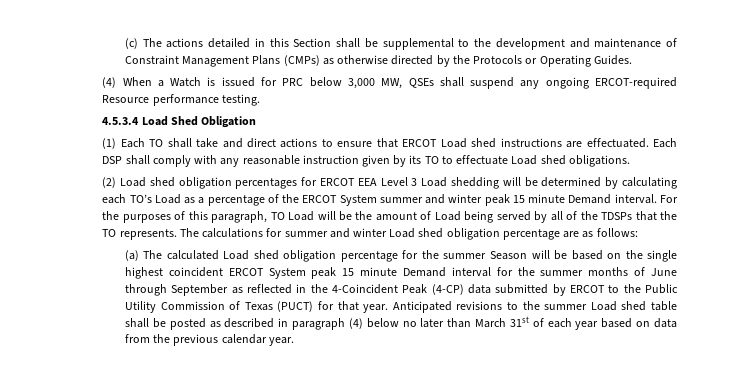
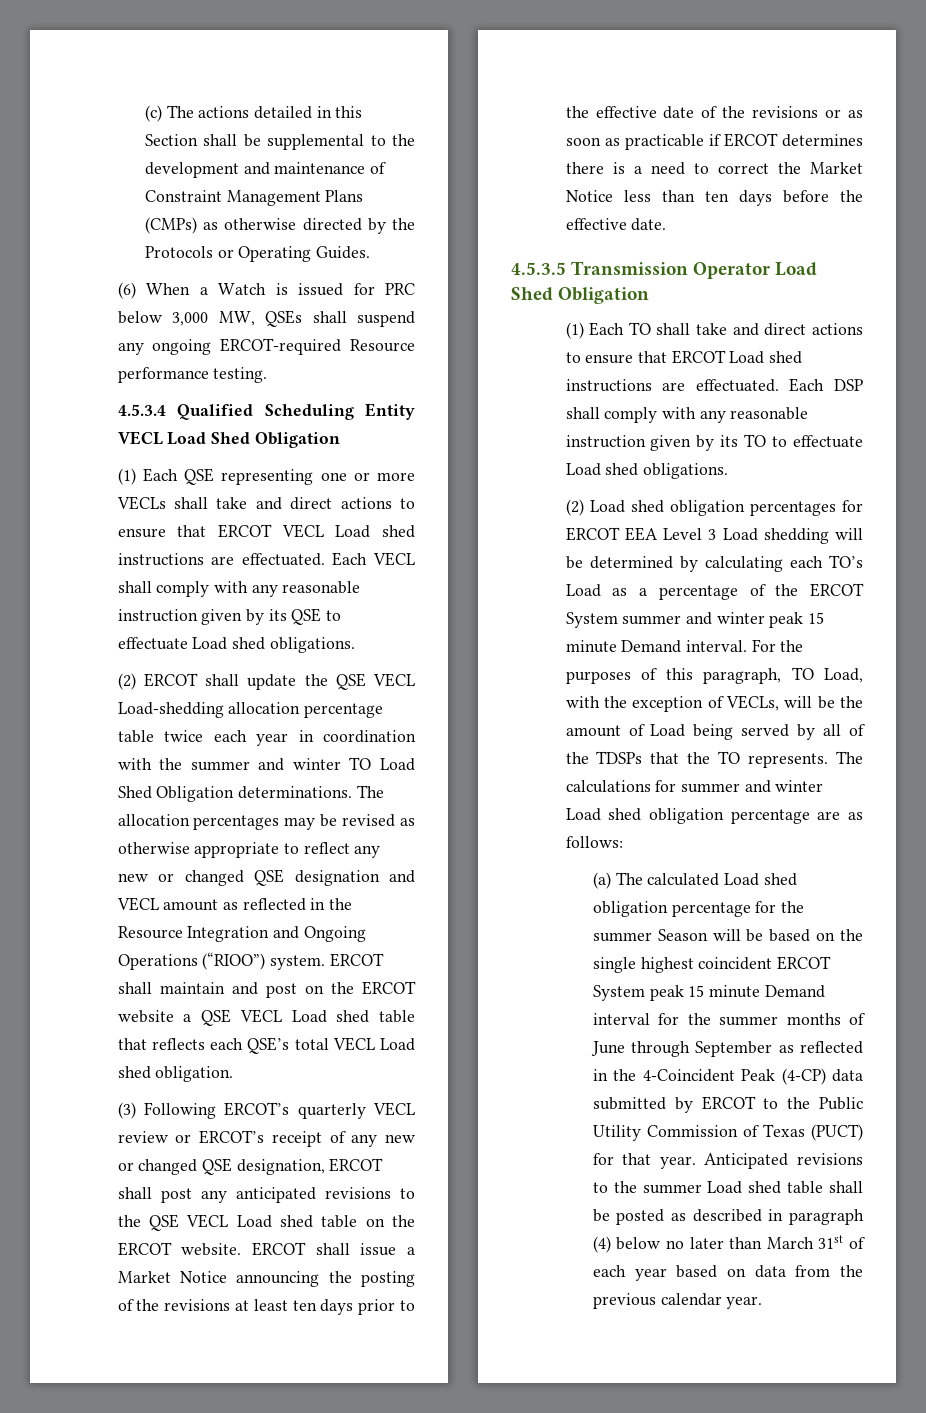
[102,77,117,88] (4) -> [117,282,136,299] (6)
(140, 121) none -> [177,403,415,420] [117,431,340,448] [117,468,415,485] [116,496,415,510] [117,524,415,538] [117,552,416,566] [117,581,361,597] [117,608,342,625] [117,637,355,653] [117,673,415,690] [117,702,384,718] [117,730,416,746] [117,757,415,771] [117,785,384,802] [117,814,415,830] [117,842,381,858] [117,869,415,886] [116,897,353,911] [117,926,366,942] [117,952,384,970] [117,981,416,998] [117,1009,415,1026] [117,1037,415,1054] [117,1066,234,1082] [117,1102,415,1119] [117,1130,415,1147] [117,1158,384,1175] [117,1187,415,1203] [117,1214,415,1231] [117,1242,415,1256] [117,1271,416,1287] [117,1299,415,1315] [565,106,863,119] [565,133,863,150] [565,162,863,175] [565,190,863,206] [565,218,667,231] [511,261,771,279] Qualified Scheduling Entity VECL Load Shed Obligation // (1) Each QSE representing one or more VECLs shall take and direct actions to ensure that ERCOT VECL Load shed instructions are effectuated. Each VECL shall comply with any reasonable instruction given by its QSE to effectuate Load shed obligations. // (2) ERCOT shall update the QSE VECL Load-shedding allocation percentage table twice each year in coordination with the summer and winter TO Load Shed Obligation determinations. The allocation percentages may be revised as otherwise appropriate to reflect any new or changed QSE designation and VECL amount as reflected in the Resource Integration and Ongoing Operations (“RIOO”) system. ERCOT shall maintain and post on the ERCOT website a QSE VECL Load shed table that reflects each QSE’s total VECL Load shed obligation. // (3) Following ERCOT’s quarterly VECL review or ERCOT’s receipt of any new or changed QSE designation, ERCOT shall post any anticipated revisions to the QSE VECL Load shed table on the ERCOT website. ERCOT shall issue a Market Notice announcing the posting of the revisions at least ten days prior to the effective date of the revisions or as soon as practicable if ERCOT determines there is a need to correct the Market Notice less than ten days before the effective date. // 4.5.3.5 Transmission Operator
[288,211,315,221] Load -> [824,668,863,683] [565,695,779,712] Load, with the exception of VECLs,

